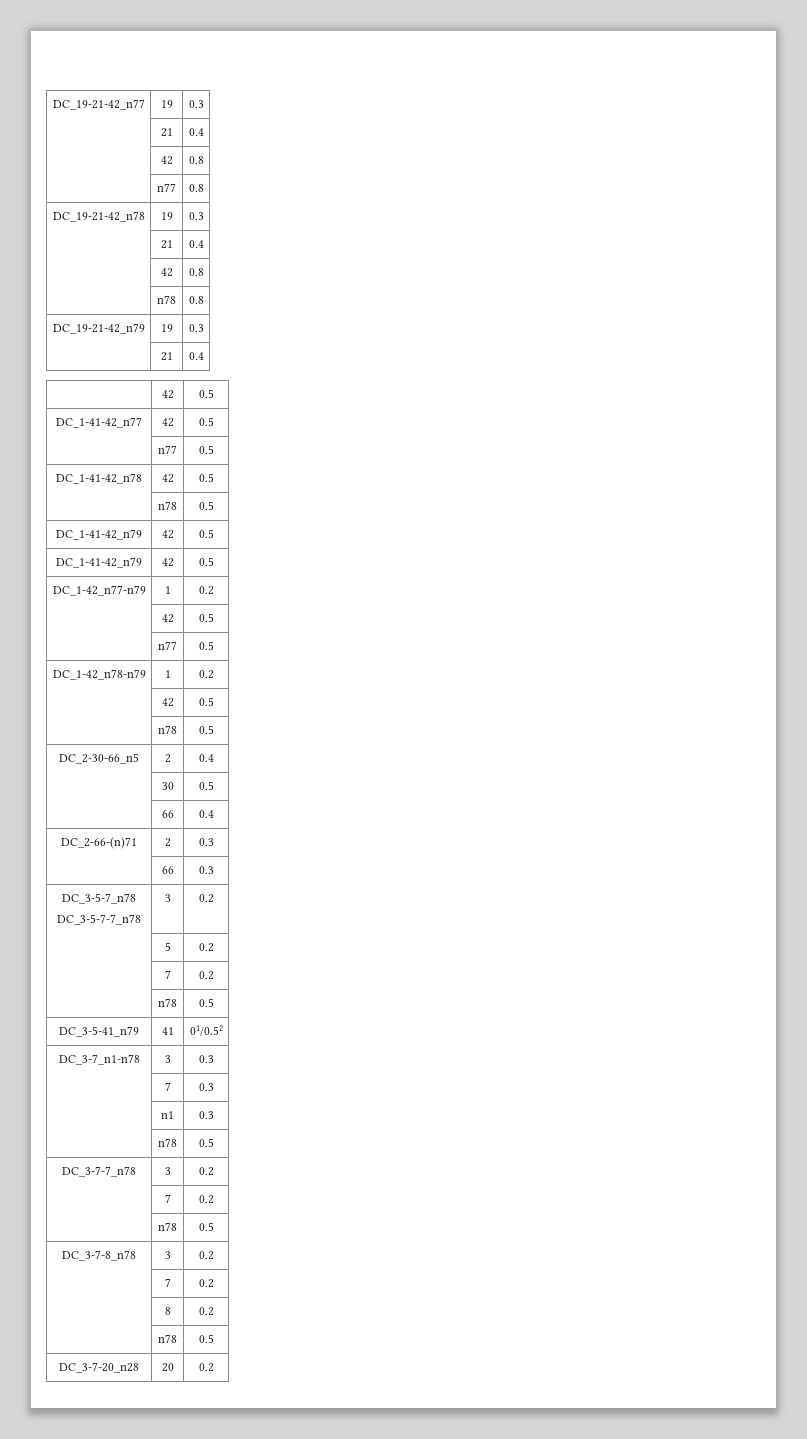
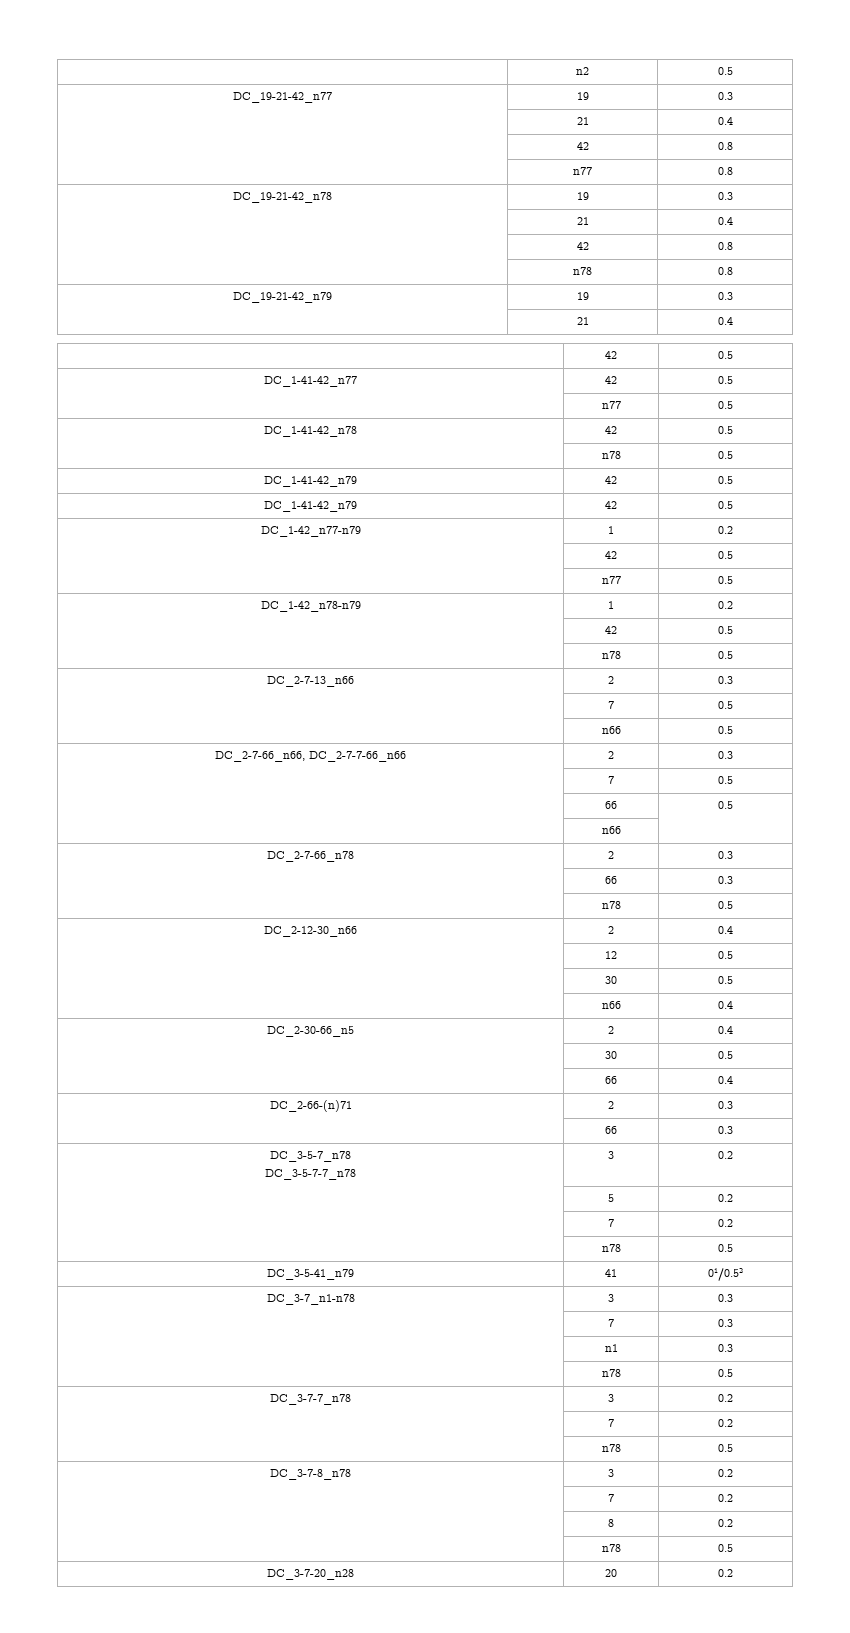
(52, 104) none -> [576,67,589,75] [717,67,733,75] | n2 | 0.5 //
(214, 729) none -> [267,676,354,687] [608,676,614,684] [718,676,733,684] [608,701,614,709] [718,701,733,709] [601,726,621,734] [718,726,733,734] [215,751,406,762] [608,751,614,759] [718,751,733,759] [608,776,614,784] [718,776,733,784] [605,801,617,809] [718,801,733,809] [601,826,621,834] [267,851,354,862] [608,851,614,859] [718,851,733,859] [605,876,617,884] [718,876,733,884] [601,901,621,909] [718,901,733,909] [264,926,357,937] [608,926,614,934] [718,926,733,934] [605,951,617,959] [718,951,733,959] [605,976,617,984] [718,976,733,984] [601,1001,621,1009] [718,1001,733,1009] // DC_2-7-13_n66 | 2 | 0.3 // | 7 | 0.5 // | n66 | 0.5 // DC_2-7-66_n66, DC_2-7-7-66_n66 | 2 | 0.3 // | 7 | 0.5 // | 66 | 0.5 // | n66 | // DC_2-7-66_n78 | 2 | 0.3 // | 66 | 0.3 // | n78 | 0.5 // DC_2-12-30_n66 | 2 | 0.4 // | 12 | 0.5 // | 30 | 0.5 // | n66 | 0.4

